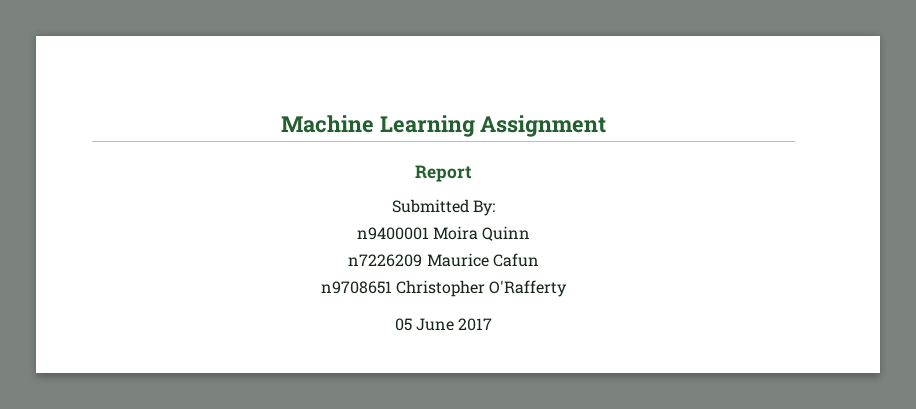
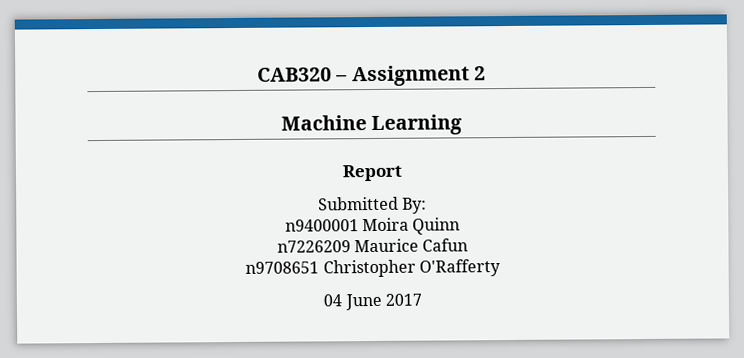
(280, 124) none -> [257,65,486,87] CAB320 – Assignment 2 //
[480,115,607,137] Assignment -> (463, 125) none
[394,318,412,331] 05 -> [323,294,343,307] 04

